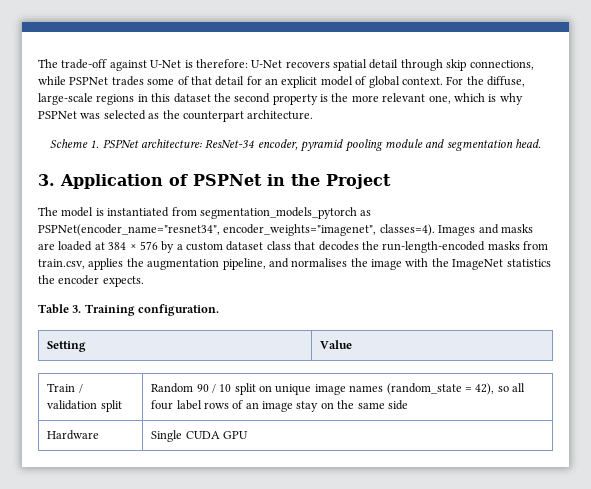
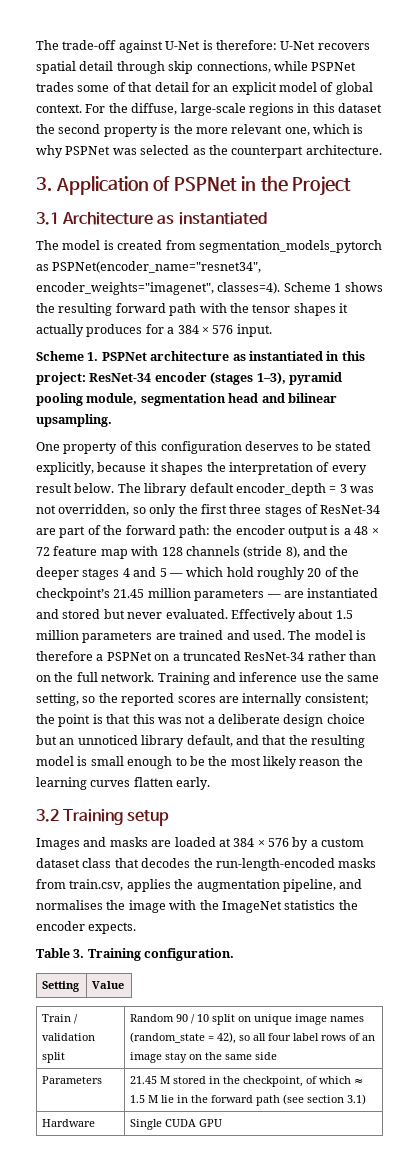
[49,139,542,152] // Scheme 1. PSPNet architecture: ResNet-34 encoder, pyramid pooling module and segmentation head. -> (382, 150) none
[38,207,170,217] // The model is instantiated -> [36,212,267,225] [36,240,163,250] // 3.1 Architecture as instantiated // The model is created
(435, 230) none -> [283,282,383,292] [36,303,348,316] [36,324,272,337] [36,351,365,361] [36,372,342,385] [36,393,337,406] [36,414,112,427] [36,441,371,454] [36,462,367,475] [36,483,374,496] [36,504,381,517] [36,525,379,538] [36,546,349,559] [36,567,360,580] [36,588,379,601] [36,609,353,622] [36,630,366,643] [36,651,376,661] [36,672,380,685] [36,693,369,706] [36,714,365,727] [36,735,365,748] [36,756,363,769] [36,777,211,790] [36,809,170,826] Scheme 1 shows the resulting forward path with the tensor shapes it actually produces for a 384 × 576 input. // Scheme 1. PSPNet architecture as instantiated in this project: ResNet-34 encoder (stages 1–3), pyramid pooling module, segmentation head and bilinear upsampling. // One property of this configuration deserves to be stated explicitly, because it shapes the interpretation of every result below. The library default encoder_depth = 3 was not overridden, so only the first three stages of ResNet-34 are part of the forward path: the encoder output is a 48 × 72 feature map with 128 channels (stride 8), and the deeper stages 4 and 5 — which hold roughly 20 of the checkpoint’s 21.45 million parameters — are instantiated and stored but never evaluated. Effectively about 1.5 million parameters are trained and used. The model is therefore a PSPNet on a truncated ResNet-34 rather than on the full network. Training and inference use the same setting, so the reported scores are internally consistent; the point is that this was not a deliberate design choice but an unnoticed library default, and that the resulting model is small enough to be the most likely reason the learning curves flatten early. // 3.2 Training setup //
(408, 405) none -> [42,1076,103,1084] [130,1076,364,1087] [130,1094,367,1106] // Parameters | 21.45 M stored in the checkpoint, of which ≈ 1.5 M lie in the forward path (see section 3.1)

